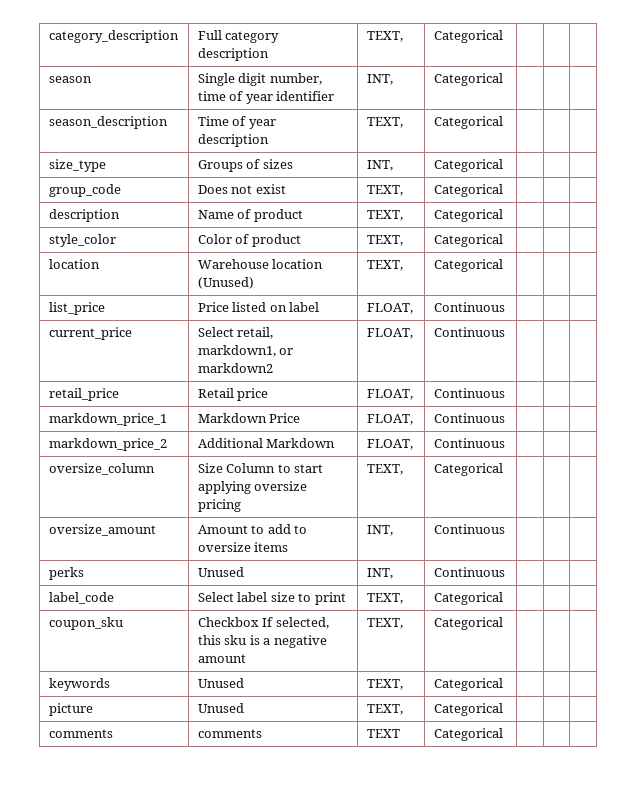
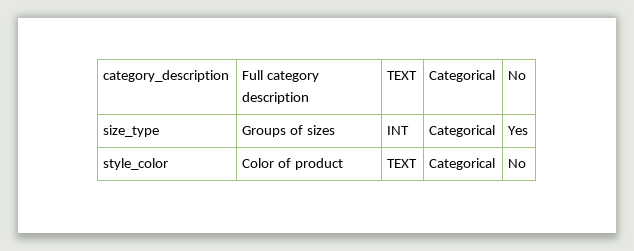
[366,31,403,42] [433,30,503,43] [48,76,92,83] [197,73,322,86] [197,91,335,104] [366,74,393,85] [433,73,503,86] [48,116,168,129] [197,116,276,129] [197,134,269,147] [366,117,403,128] [433,116,503,129] TEXT, | Categorical | | | // season | Single digit number, time of year identifier | INT, | Categorical | | | // season_description | Time of year description | TEXT, | Categorical | | | -> [387,71,418,80] [429,70,496,82] [508,71,527,80] TEXT | Categorical | No
[366,160,393,171] [433,159,503,172] [48,184,121,197] [197,184,286,194] [366,185,403,196] [433,184,503,197] [48,209,120,222] [197,209,303,222] [366,210,403,221] [433,209,503,222] [48,234,116,247] [197,234,301,247] [366,235,403,246] [433,234,503,247] [48,259,100,269] [197,259,324,269] [197,277,254,289] [366,260,403,271] [433,259,503,272] [48,302,105,315] [197,302,320,312] [366,303,413,314] [433,302,505,312] [48,327,132,340] [197,327,274,339] [197,345,294,357] [197,363,273,373] [366,328,413,339] [433,327,505,337] [48,388,119,401] [197,388,269,401] [366,389,413,400] [433,388,505,398] [48,413,167,426] [197,413,301,423] [366,414,413,425] [433,413,505,423] [48,438,167,451] [197,438,336,448] [366,439,413,450] [433,438,505,448] [48,463,155,475] [197,463,324,473] [197,481,308,494] [197,499,241,512] [366,464,403,475] [433,463,503,476] [48,524,156,536] [197,524,308,534] [197,542,289,552] [366,525,393,536] [433,524,505,534] [48,567,84,580] [197,567,244,577] [366,568,393,579] [433,567,505,577] [48,592,114,604] [197,592,346,605] [366,593,403,604] [433,592,503,605] [48,617,123,630] [197,617,329,629] [197,635,327,648] [197,654,246,663] [366,618,403,629] [433,617,503,630] [48,678,110,691] [197,678,244,688] [366,679,403,690] [433,678,503,691] [48,703,93,716] [197,703,244,713] [366,704,403,715] [433,703,503,716] [48,729,113,738] [197,729,262,738] [366,729,400,738] [433,728,503,741] INT, | Categorical | | | // group_code | Does not exist | TEXT, | Categorical | | | // description | Name of product | TEXT, | Categorical | | | // style_color | Color of product | TEXT, | Categorical | | | // location | Warehouse location (Unused) | TEXT, | Categorical | | | // list_price | Price listed on label | FLOAT, | Continuous | | | // current_price | Select retail, markdown1, or markdown2 | FLOAT, | Continuous | | | // retail_price | Retail price | FLOAT, | Continuous | | | // markdown_price_1 | Markdown Price | FLOAT, | Continuous | | | // markdown_price_2 | Additional Markdown | FLOAT, | Continuous | | | // oversize_column | Size Column to start applying oversize pricing | TEXT, | Categorical | | | // oversize_amount | Amount to add to oversize items | INT, | Continuous | | | // perks | Unused | INT, | Continuous | | | // label_code | Select label size to print | TEXT, | Categorical | | | // coupon_sku | Checkbox If selected, this sku is a negative amount | TEXT, | Categorical | | | // keywords | Unused | TEXT, | Categorical | | | // picture | Unused | TEXT, | Categorical | | | // comments | comments | TEXT | Categorical | | | -> [387,126,410,135] [429,125,496,137] [508,126,529,135] [103,158,169,170] [242,158,343,170] [387,159,418,168] [429,158,496,170] [508,159,527,168] INT | Categorical | Yes // style_color | Color of product | TEXT | Categorical | No

